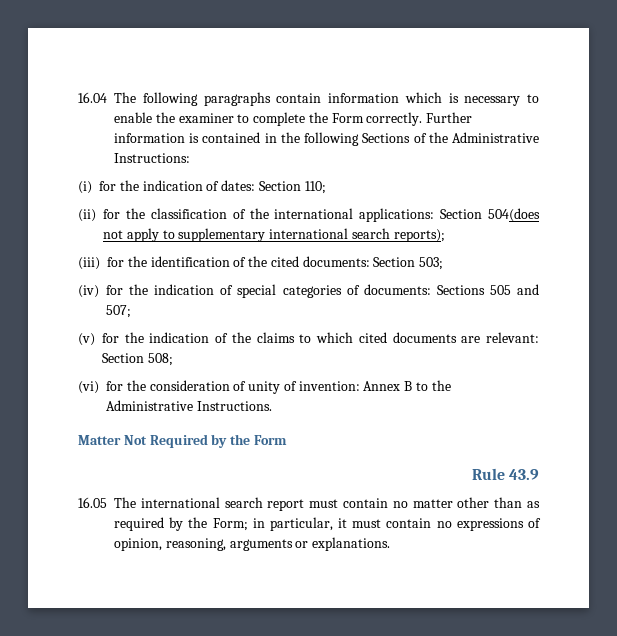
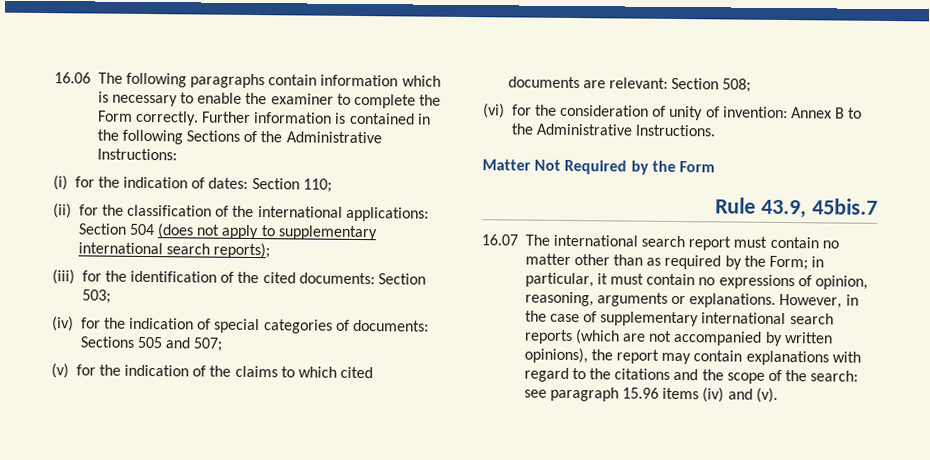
[78,92,107,103] 16.04 -> [54,72,91,84] 16.06
[488,208,540,222] 504(does -> [128,223,195,239] 504 (does
[509,469,539,480] [78,497,107,508] 43.9 // 16.05 -> [761,198,878,219] [481,234,518,246] 43.9, 45bis.7 // 16.07
(391, 544) none -> [779,293,859,309] [524,310,834,327] [523,329,833,346] [523,347,861,366] [523,367,859,384] [523,386,778,403] However, in the case of supplementary international search reports (which are not accompanied by written opinions), the report may contain explanations with regard to the citations and the scope of the search: see paragraph 15.96 items (iv) and (v).

